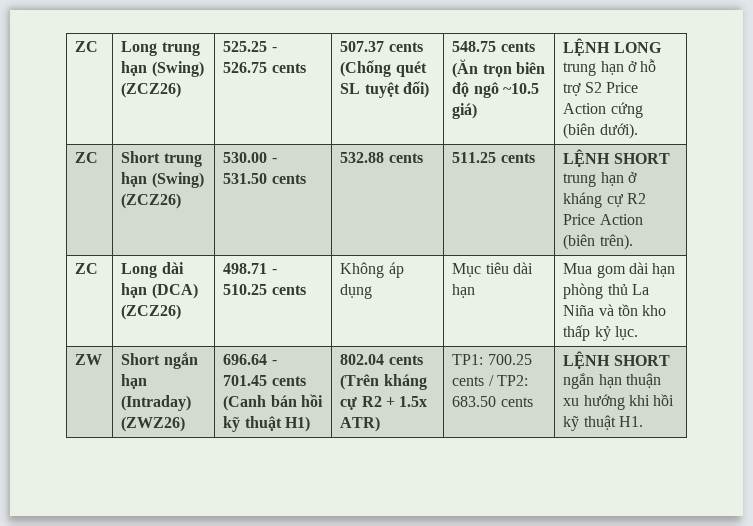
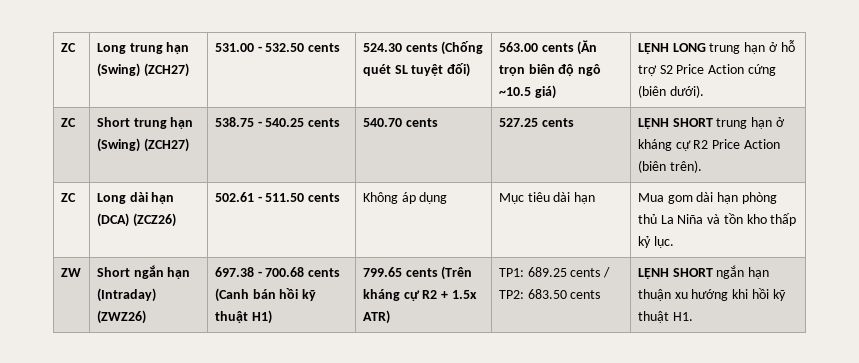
[121,82,182,98] [223,41,277,52] [223,62,306,73] [340,41,385,52] (ZCZ26) | 525.25 - 526.75 cents | 507.37 -> [143,63,189,77] [214,43,341,52] [362,43,402,52] (ZCH27) | 531.00 - 532.50 cents | 524.30
[452,41,497,52] 548.75 -> [498,42,538,52] 563.00
[121,193,182,209] [223,152,277,163] [223,173,306,184] [340,152,423,163] [452,152,497,163] (ZCZ26) | 530.00 - 531.50 cents | 532.88 cents | 511.25 -> [143,138,189,152] [214,117,341,127] [362,118,438,127] [498,118,538,127] (ZCH27) | 538.75 - 540.25 cents | 540.70 cents | 527.25
[223,263,277,274] [223,284,268,295] 498.71 - 510.25 -> [214,192,305,202] 502.61 - 511.50
[223,354,277,365] [223,375,268,386] 696.64 - 701.45 -> [214,267,305,277] 697.38 - 700.68
[340,354,385,365] 802.04 -> [362,267,402,277] 799.65
[487,354,532,365] 700.25 -> [527,267,567,277] 689.25

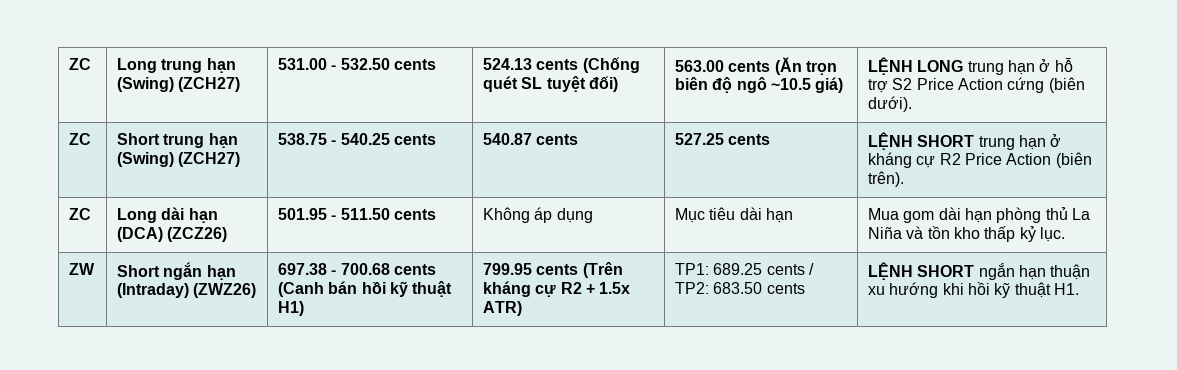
[362,43,402,52] 524.30 -> [483,58,533,70] 524.13
[362,118,402,127] 540.70 -> [483,133,533,145] 540.87
[214,192,254,202] 502.61 -> [278,208,328,220] 501.95
[362,267,402,277] 799.65 -> [483,263,533,275] 799.95

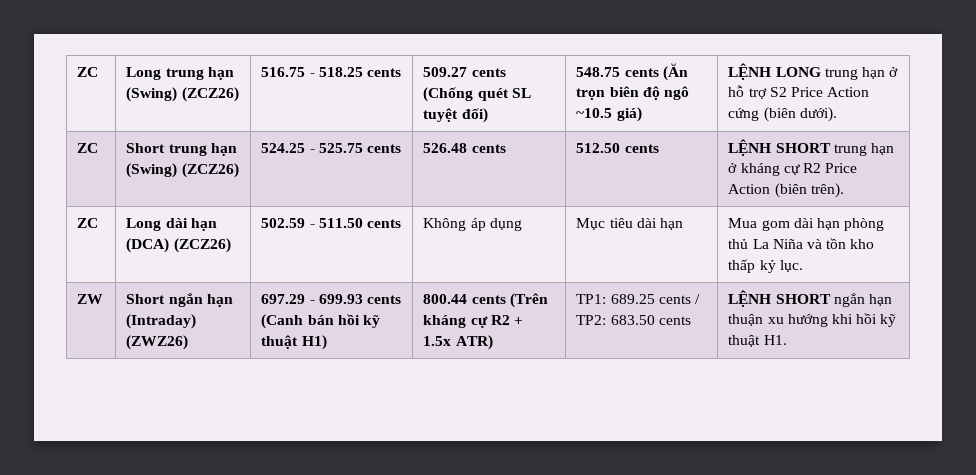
[178,77,241,92] [278,58,437,70] [483,58,533,70] (ZCH27) | 531.00 - 532.50 cents | 524.13 -> [181,87,239,102] [261,67,401,77] [423,67,468,77] (ZCZ26) | 516.75 - 518.25 cents | 509.27
[675,60,725,72] 563.00 -> [576,67,621,77] 548.75
[178,152,241,167] [278,133,437,145] [483,133,579,145] [675,133,725,145] (ZCH27) | 538.75 - 540.25 cents | 540.87 cents | 527.25 -> [181,163,239,178] [261,143,401,153] [423,143,506,153] [576,143,621,153] (ZCZ26) | 524.25 - 525.75 cents | 526.48 cents | 512.50
[278,208,328,220] 501.95 -> [261,218,306,228] 502.59
[278,263,390,275] 697.38 - 700.68 -> [261,294,363,304] 697.29 - 699.93
[483,263,533,275] 799.95 -> [423,294,468,304] 800.44

